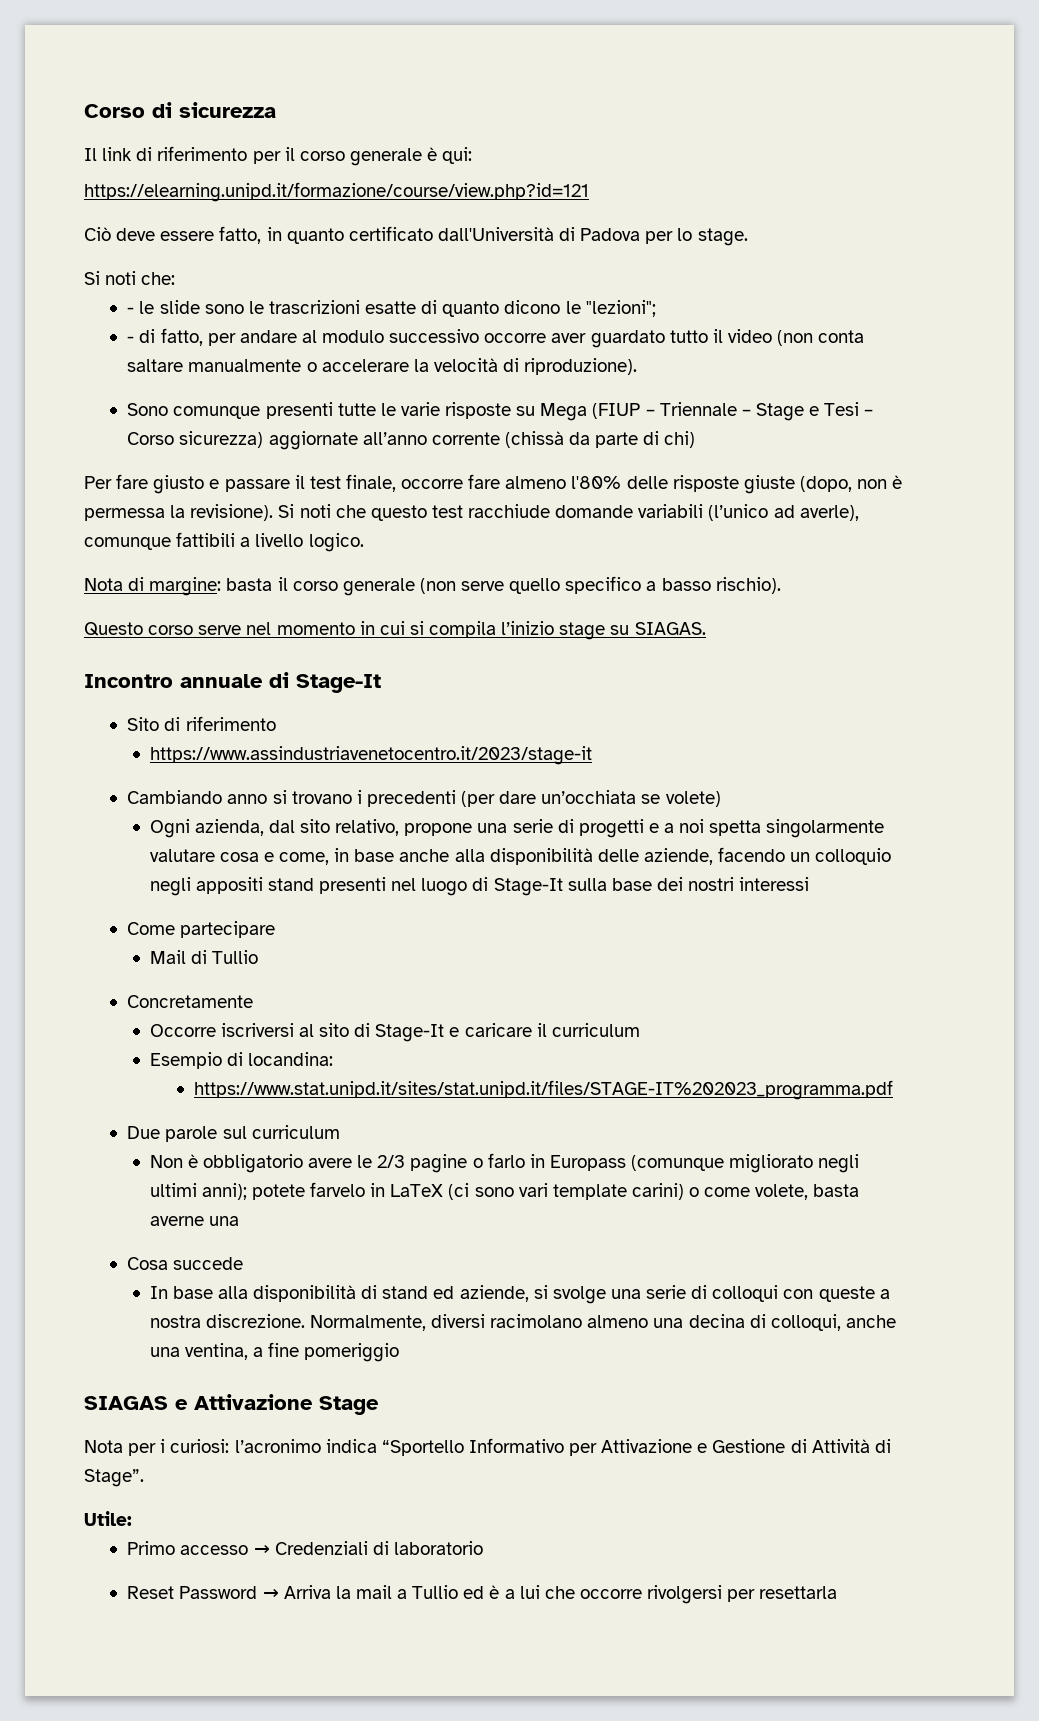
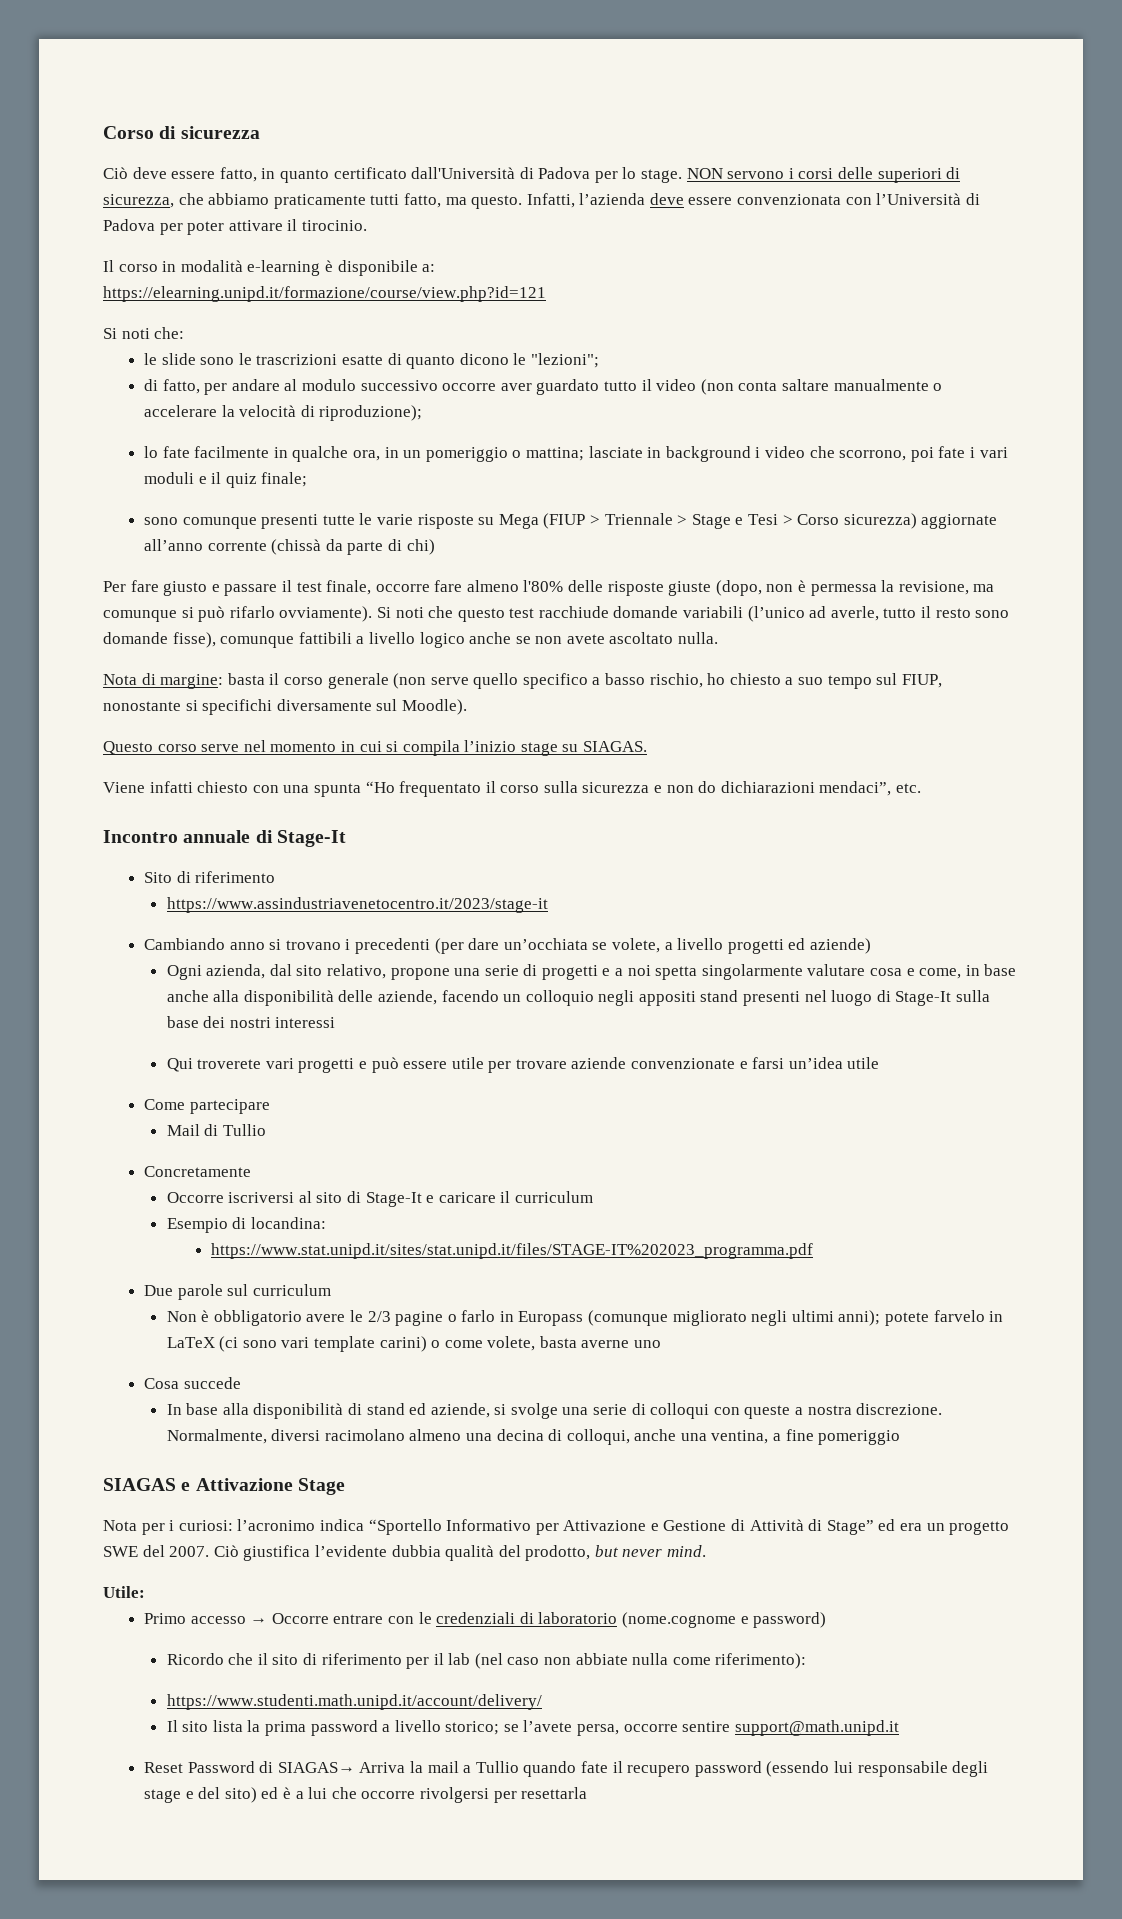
[84,146,473,166] [84,182,589,202] // Il link di riferimento per il corso generale è qui: // https://elearning.unipd.it/formazione/course/view.php?id=121 -> (260, 132) none
(748, 237) none -> [686,167,961,183] [103,193,980,209] [103,219,367,235] [103,260,436,276] [103,286,546,302] NON servono i corsi delle superiori di sicurezza, che abbiamo praticamente tutti fatto, ma questo. Infatti, l’azienda deve essere convenzionata con l’Università di Padova per poter attivare il tirocinio. // Il corso in modalità e-learning è disponibile a: // https://elearning.unipd.it/formazione/course/view.php?id=121
[127,307,135,314] - -> (185, 333) none
[127,336,135,343] - -> (600, 360) none
[524,358,638,375] [127,403,169,416] riproduzione). // Sono -> [319,405,423,421] [144,446,1008,462] [144,472,308,488] [144,517,179,525] riproduzione); // lo fate facilmente in qualche ora, in un pomeriggio o mattina; lasciate in background i video che scorrono, poi fate i vari moduli e il quiz finale; // sono
[645,402,751,416] – Triennale – -> [590,513,688,525] > Triennale >
[864,409,874,416] – -> [782,515,793,525] >
[190,504,274,521] revisione). -> [898,581,995,595] [103,606,373,622] revisione, ma comunque si può rifarlo ovviamente).
[799,505,859,521] [84,532,364,552] averle), comunque fattibili a livello logico. -> [830,606,1010,621] [103,632,719,648] averle, tutto il resto sono domande fisse), comunque fattibili a livello logico anche se non avete ascoltato nulla.
[715,577,781,594] rischio). -> [649,673,942,689] [103,699,467,715] rischio, ho chiesto a suo tempo sul FIUP, nonostante si specifichi diversamente sul Moodle).
(706, 628) none -> [103,781,922,797] // Viene infatti chiesto con una spunta “Ho frequentato il corso sulla sicurezza e non do dichiarazioni mendaci”, etc.
[665,791,721,807] volete) -> [612,938,871,954] volete, a livello progetti ed aziende)
(810, 884) none -> [166,1057,880,1073] // Qui troverete vari progetti e può essere utile per trovare aziende convenzionate e farsi un’idea utile
[208,1216,239,1226] una -> [634,1340,662,1348] uno
[84,1469,144,1487] [84,1511,132,1526] [127,1541,483,1555] Stage”. // Utile: // Primo accesso → Credenziali di laboratorio -> [826,1519,1010,1535] [103,1545,707,1561] [103,1586,145,1598] [144,1612,827,1628] [166,1653,807,1669] [166,1694,542,1710] [166,1720,899,1736] Stage” ed era un progetto SWE del 2007. Ciò giustifica l’evidente dubbia qualità del prodotto, but never mind. // Utile: // Primo accesso → Occorre entrare con le credenziali di laboratorio (nome.cognome e password) // Ricordo che il sito di riferimento per il lab (nel caso non abbiate nulla come riferimento): // https://www.studenti.math.unipd.it/account/delivery/ // Il sito lista la prima password a livello storico; se l’avete persa, occorre sentire support@math.unipd.it
[262,1589,279,1599] → -> [259,1761,355,1773] di SIAGAS→
(459, 1592) none -> [523,1761,989,1777] [144,1787,257,1803] quando fate il recupero password (essendo lui responsabile degli stage e del sito)

